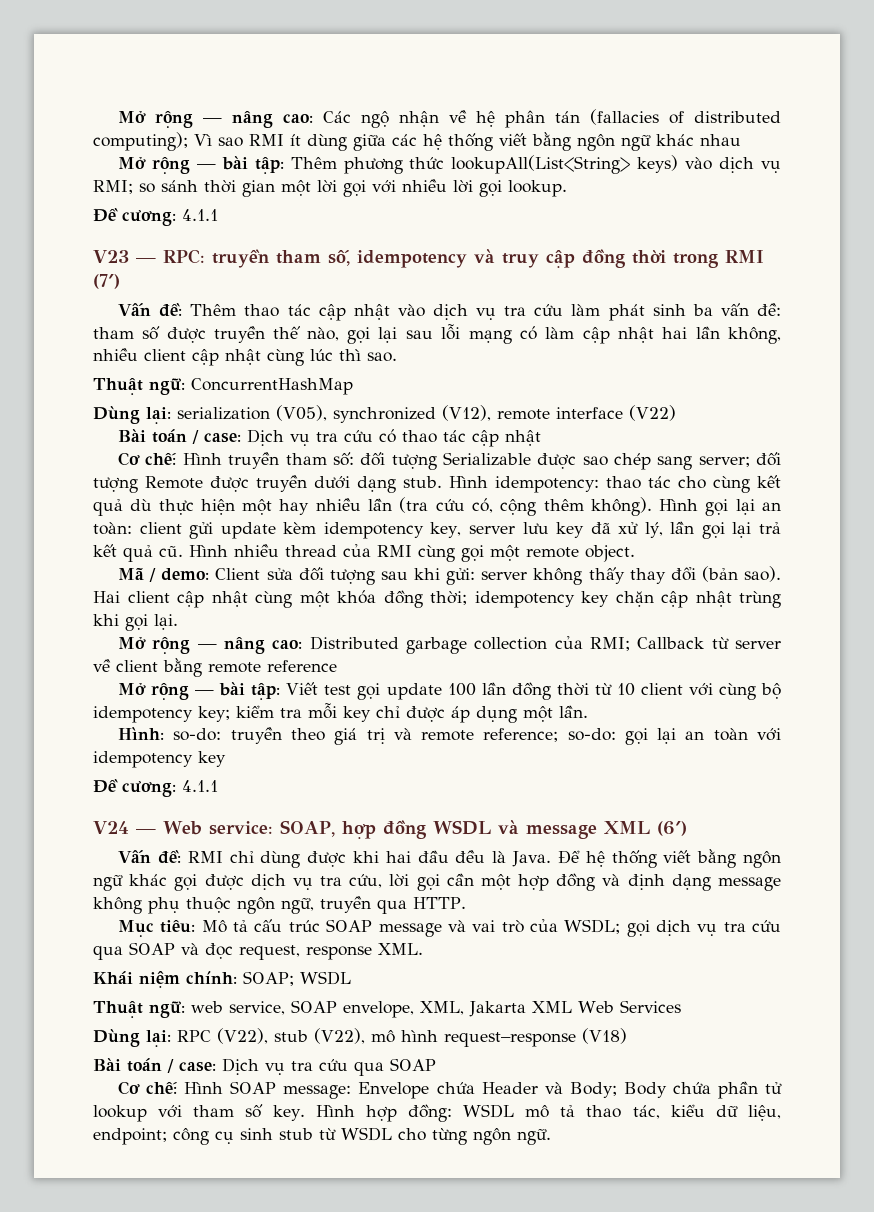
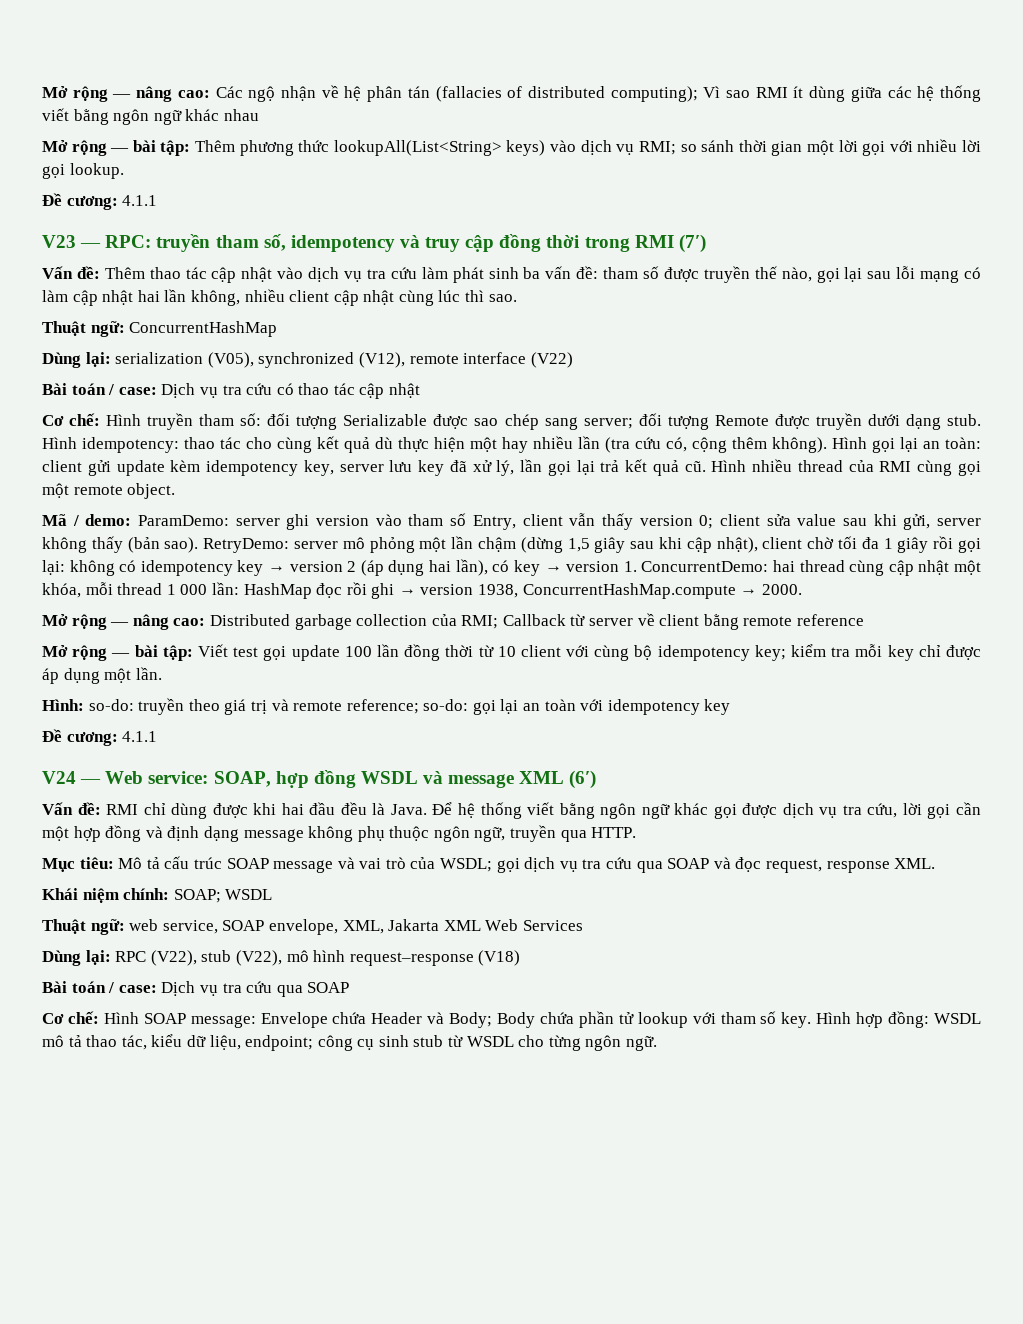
[215,567,476,585] Client sửa đối tượng sau khi gửi: -> [138,513,931,530] ParamDemo: server ghi version vào tham số Entry, client vẫn thấy version 0; client sửa value sau khi gửi,
[629,566,781,584] [93,590,781,608] [93,614,178,631] thay đổi (bản sao). Hai client cập nhật cùng một khóa đồng thời; idempotency key chặn cập nhật trùng khi gọi lại. -> [127,536,981,553] [42,559,981,576] [42,582,802,599] (bản sao). RetryDemo: server mô phỏng một lần chậm (dừng 1,5 giây sau khi cập nhật), client chờ tối đa 1 giây rồi gọi lại: không có idempotency key → version 2 (áp dụng hai lần), có key → version 1. ConcurrentDemo: hai thread cùng cập nhật một khóa, mỗi thread 1 000 lần: HashMap đọc rồi ghi → version 1938, ConcurrentHashMap.compute → 2000.

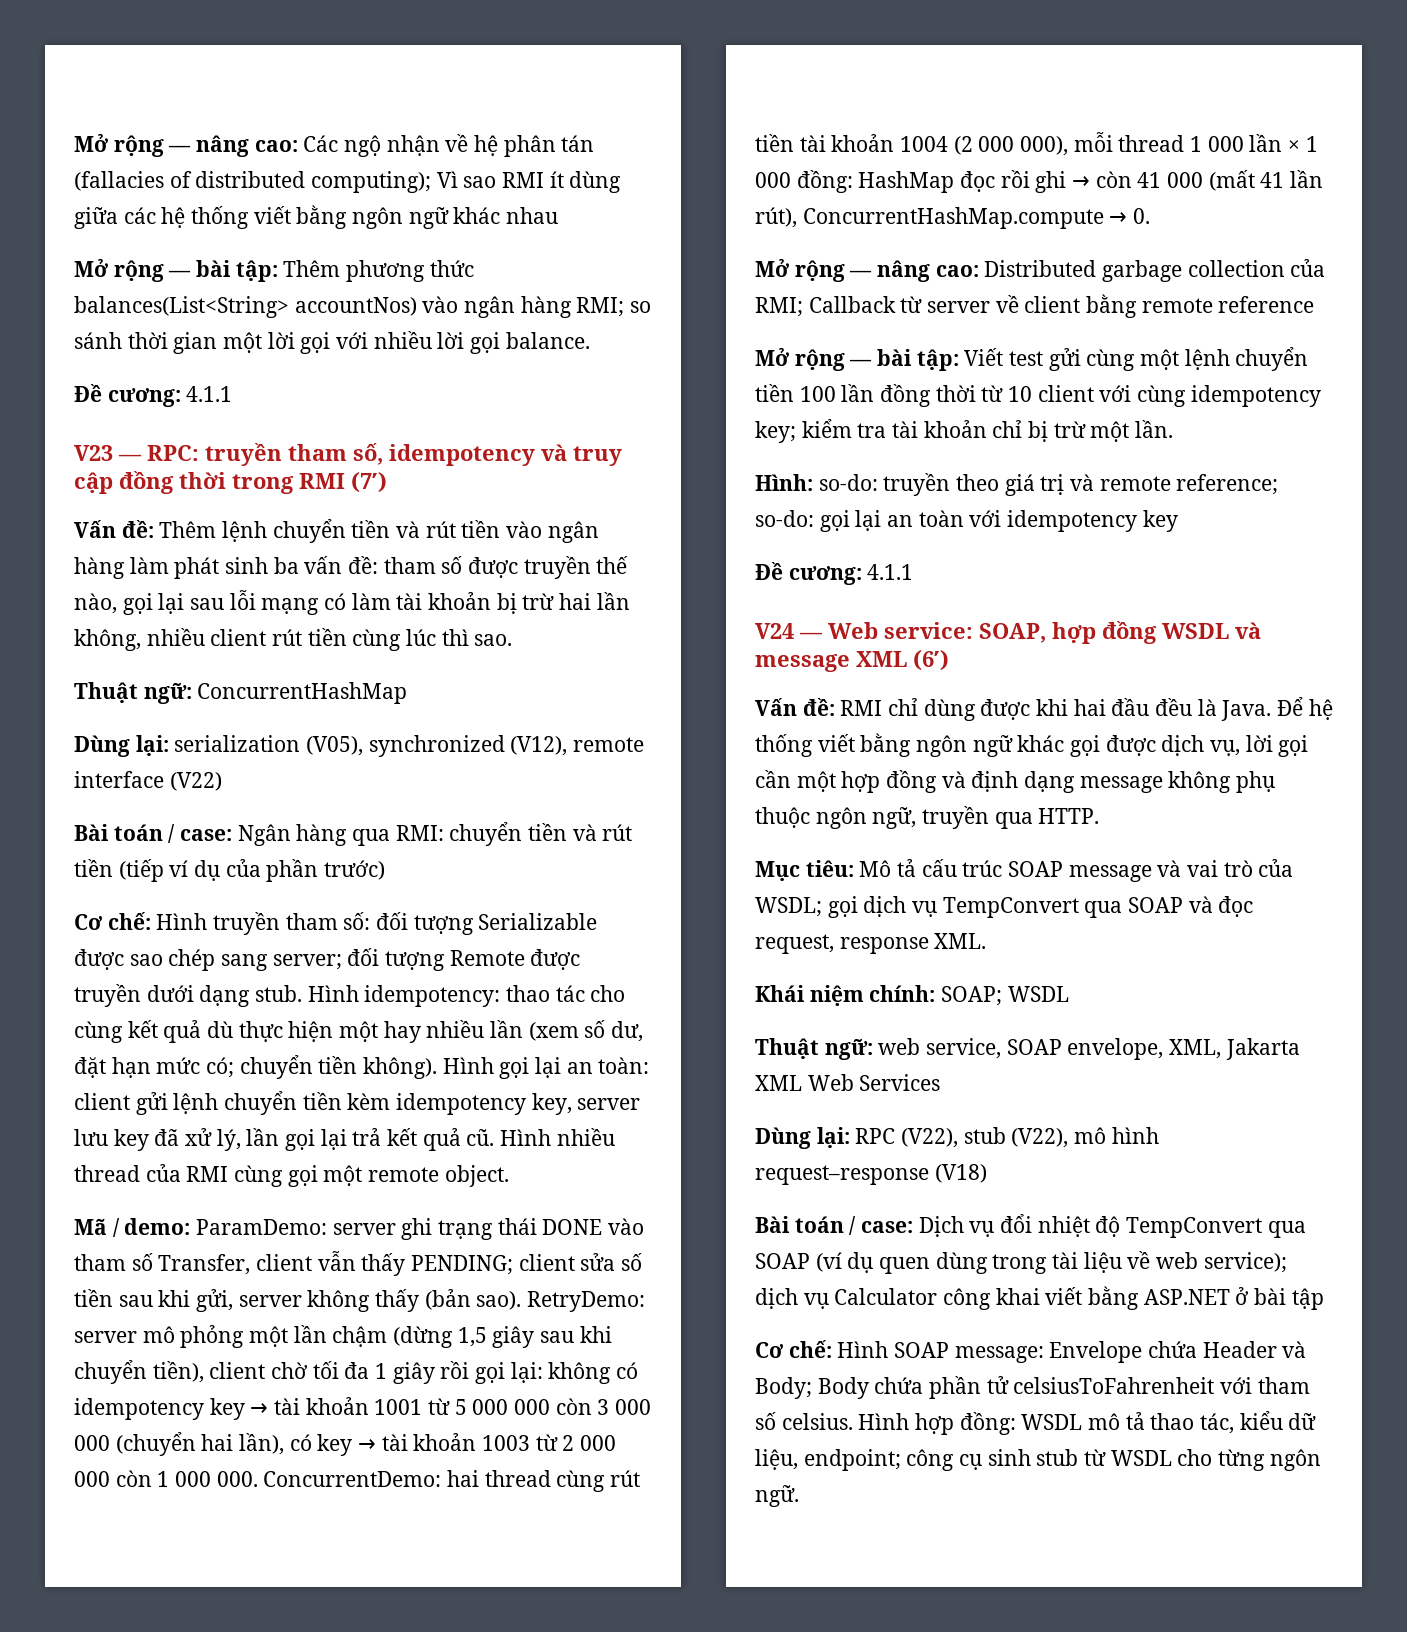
[333,140,635,156] lookupAll(List<String> keys) vào dịch vụ -> [74,296,572,318] balances(List<String> accountNos) vào ngân hàng
[69,163,124,179] lookup. -> [505,332,590,349] balance.
[149,267,417,283] thao tác cập nhật vào dịch vụ tra cứu -> [222,519,599,543] [74,557,125,579] lệnh chuyển tiền và rút tiền vào ngân hàng
[72,290,134,306] cập nhật -> [396,592,555,614] tài khoản bị trừ
[333,290,395,306] cập nhật -> [272,628,347,646] rút tiền
[161,383,421,399] Dịch vụ tra cứu có thao tác cập nhật -> [237,822,633,846] [74,859,386,882] Ngân hàng qua RMI: chuyển tiền và rút tiền (tiếp ví dụ của phần trước)
[605,437,767,453] (tra cứu có, cộng thêm -> [528,1020,644,1042] [74,1055,358,1079] (xem số dư, đặt hạn mức có; chuyển tiền
[116,460,165,476] update -> [173,1091,342,1115] lệnh chuyển tiền
[316,515,370,526] version -> [438,1218,603,1240] trạng thái DONE
[472,515,516,530] Entry, -> [158,1254,251,1275] Transfer,
[639,514,837,529] version 0; client sửa value -> [411,1253,643,1275] [74,1289,113,1307] PENDING; client sửa số tiền
[686,537,758,553] cập nhật), -> [74,1360,204,1384] chuyển tiền),
[289,560,425,576] version 2 (áp dụng -> [274,1397,652,1415] [74,1432,196,1456] tài khoản 1001 từ 5 000 000 còn 3 000 000 (chuyển
[566,560,981,576] [42,582,239,598] version 1. ConcurrentDemo: hai thread cùng cập nhật một khóa, mỗi thread 1 000 lần: -> [381,1433,617,1451] [74,1470,641,1492] [755,132,1318,156] [755,170,853,193] tài khoản 1003 từ 2 000 000 còn 1 000 000. ConcurrentDemo: hai thread cùng rút tiền tài khoản 1004 (2 000 000), mỗi thread 1 000 lần × 1 000 đồng:
[420,584,519,598] version 1938, -> [1095,170,1324,191] [755,207,797,228] còn 41 000 (mất 41 lần rút),
[761,584,802,595] 2000. -> [1133,208,1151,224] 0.
[263,645,340,661] gọi update -> [1048,347,1309,371] [755,384,794,402] gửi cùng một lệnh chuyển tiền
[634,645,653,660] bộ -> (1187, 396) none
[855,644,982,661] [42,668,100,684] mỗi key chỉ được áp dụng -> [892,420,1086,442] tài khoản chỉ bị trừ
[819,803,898,818] vụ tra cứu, -> [1210,740,1241,756] vụ,
[582,857,633,869] tra cứu -> [942,897,1079,918] TempConvert
[222,981,350,997] tra cứu qua SOAP -> [1000,1214,1306,1238] [755,1251,1287,1274] [755,1286,1324,1310] đổi nhiệt độ TempConvert qua SOAP (ví dụ quen dùng trong tài liệu về web service); dịch vụ Calculator công khai viết bằng ASP.NET ở bài tập
[637,1012,688,1028] lookup -> [1013,1377,1215,1394] celsiusToFahrenheit
[781,1012,812,1028] key. -> [781,1413,853,1430] celsius.

